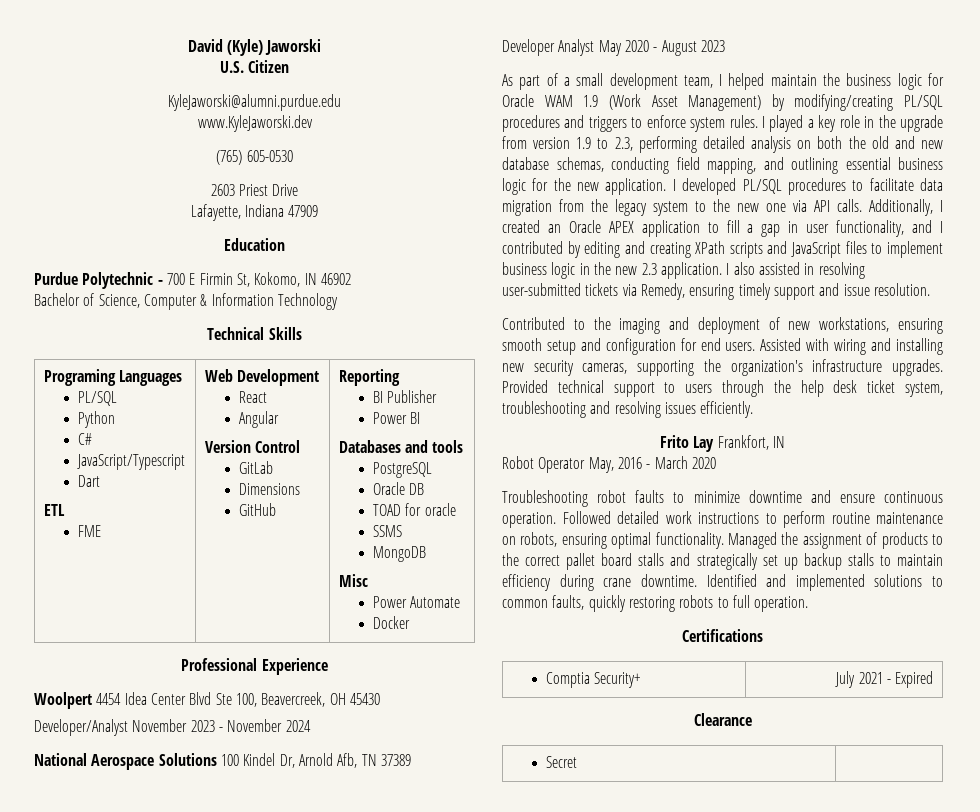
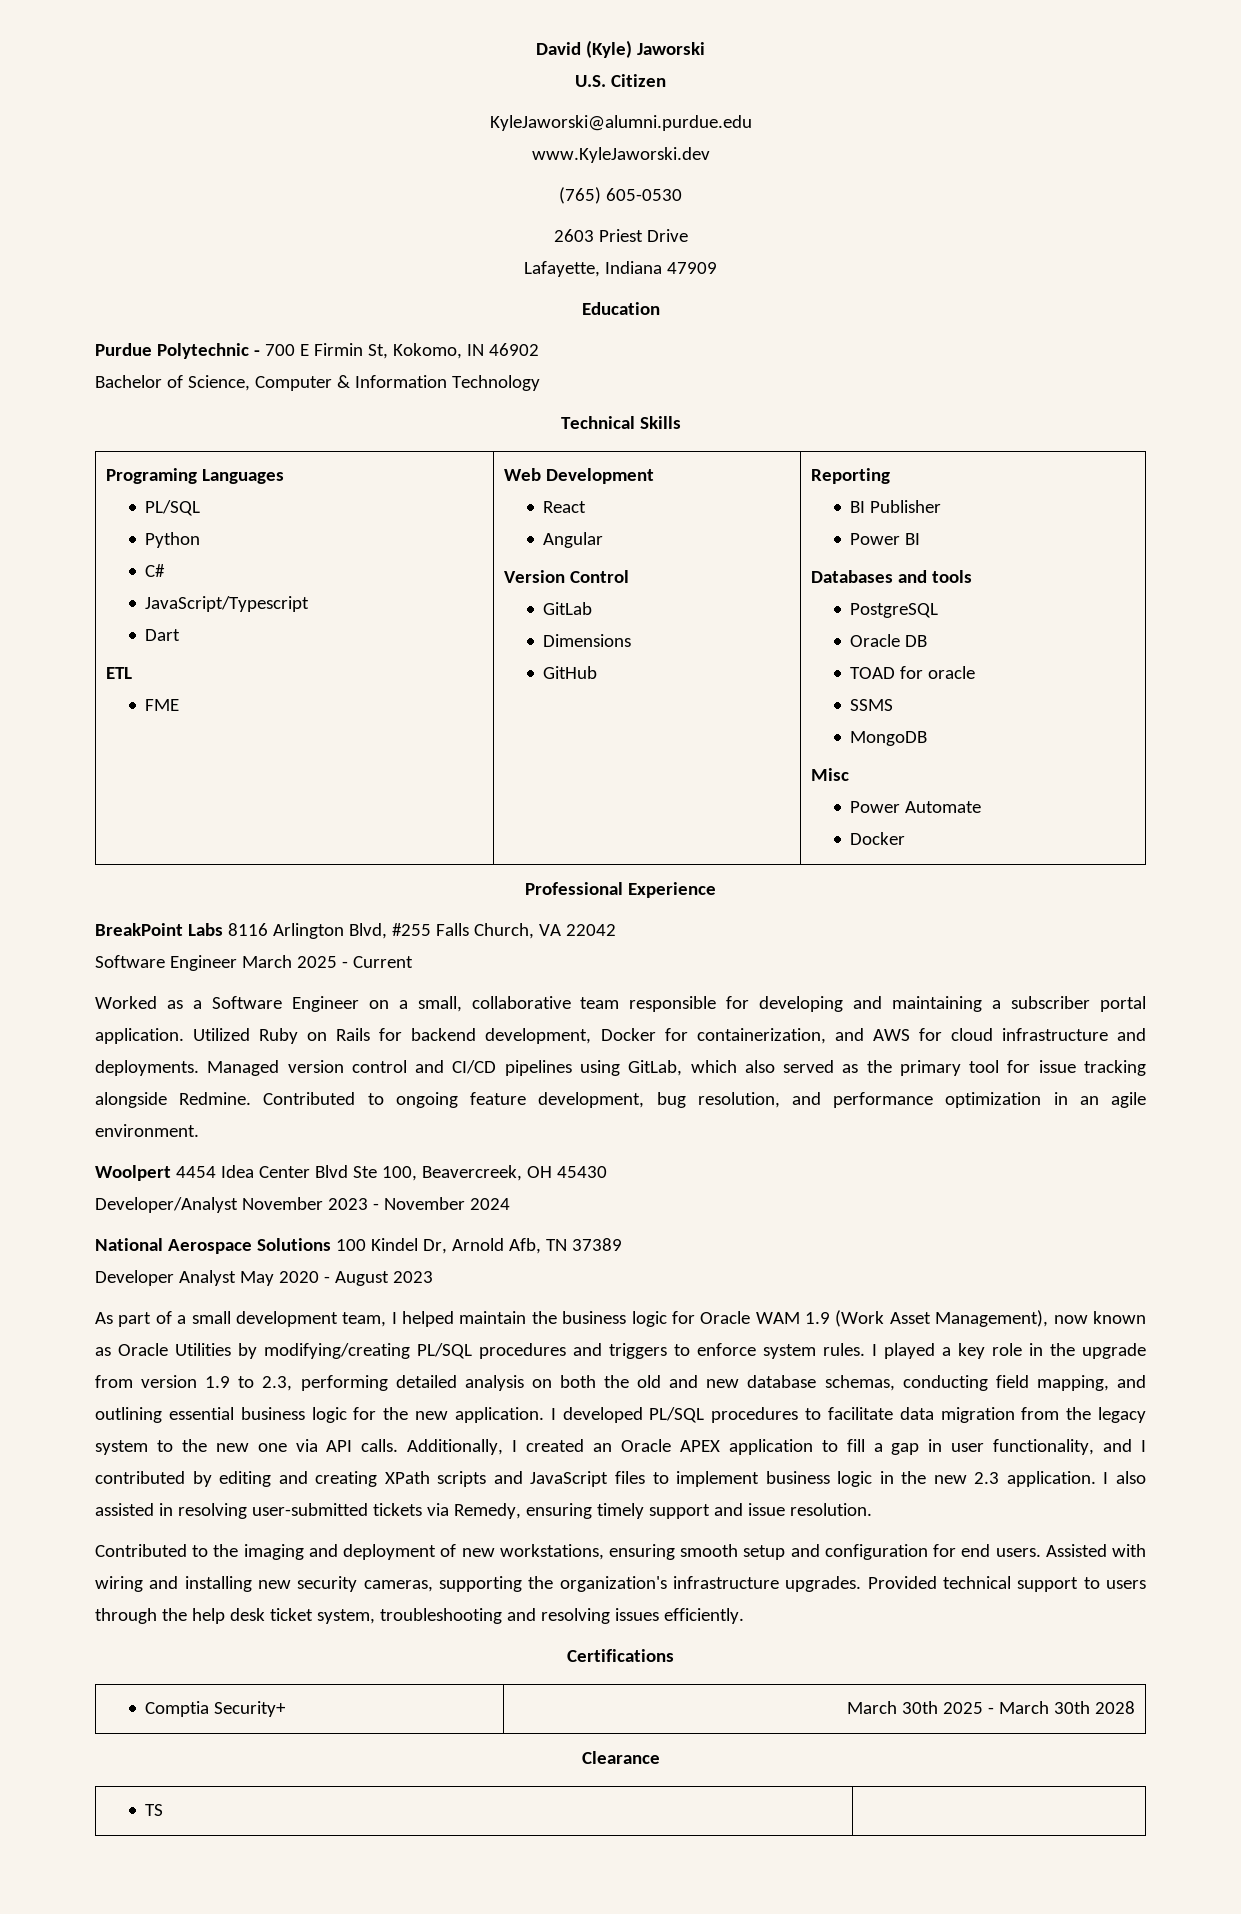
(328, 666) none -> [95,923,616,939] [95,955,413,971] [95,996,1147,1012] [95,1028,1146,1044] [95,1060,1147,1076] [95,1092,1146,1108] [95,1124,199,1137] // BreakPoint Labs 8116 Arlington Blvd, #255 Falls Church, VA 22042 // Software Engineer March 2025 - Current // Worked as a Software Engineer on a small, collaborative team responsible for developing and maintaining a subscriber portal application. Utilized Ruby on Rails for backend development, Docker for containerization, and AWS for cloud infrastructure and deployments. Managed version control and CI/CD pipelines using GitLab, which also served as the primary tool for issue tracking alongside Redmine. Contributed to ongoing feature development, bug resolution, and performance optimization in an agile environment.
[688,95,762,111] Management) -> [935,1310,1147,1327] [95,1343,231,1356] Management), now known as Oracle Utilities
[660,435,785,452] [502,456,716,473] [502,490,943,507] [502,511,943,528] [502,532,943,549] [502,553,943,570] [502,574,943,591] [502,595,809,612] [682,629,763,642] [546,672,641,688] [835,671,934,688] Frito Lay Frankfort, IN // Robot Operator May, 2016 - March 2020 // Troubleshooting robot faults to minimize downtime and ensure continuous operation. Followed detailed work instructions to perform routine maintenance on robots, ensuring optimal functionality. Managed the assignment of products to the correct pallet board stalls and strategically set up backup stalls to maintain efficiency during crane downtime. Identified and implemented solutions to common faults, quickly restoring robots to full operation. // Certifications // Comptia Security+ | July 2021 - Expired -> [567,1649,674,1662] [145,1701,287,1717] [847,1701,1136,1714] Certifications // Comptia Security+ | March 30th 2025 - March 30th 2028
[546,756,578,768] Secret -> [145,1804,164,1816] TS

